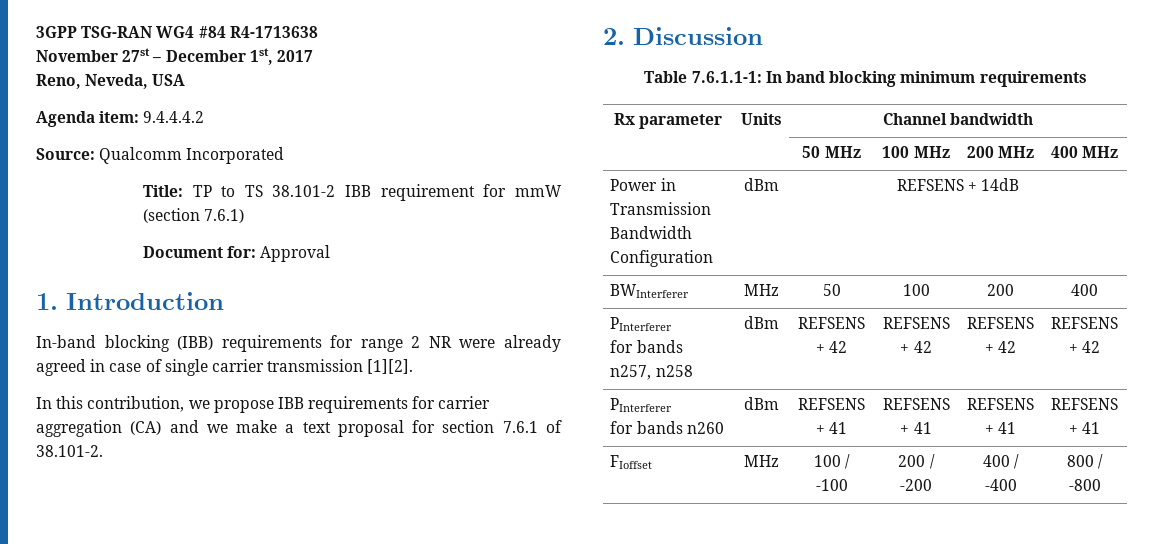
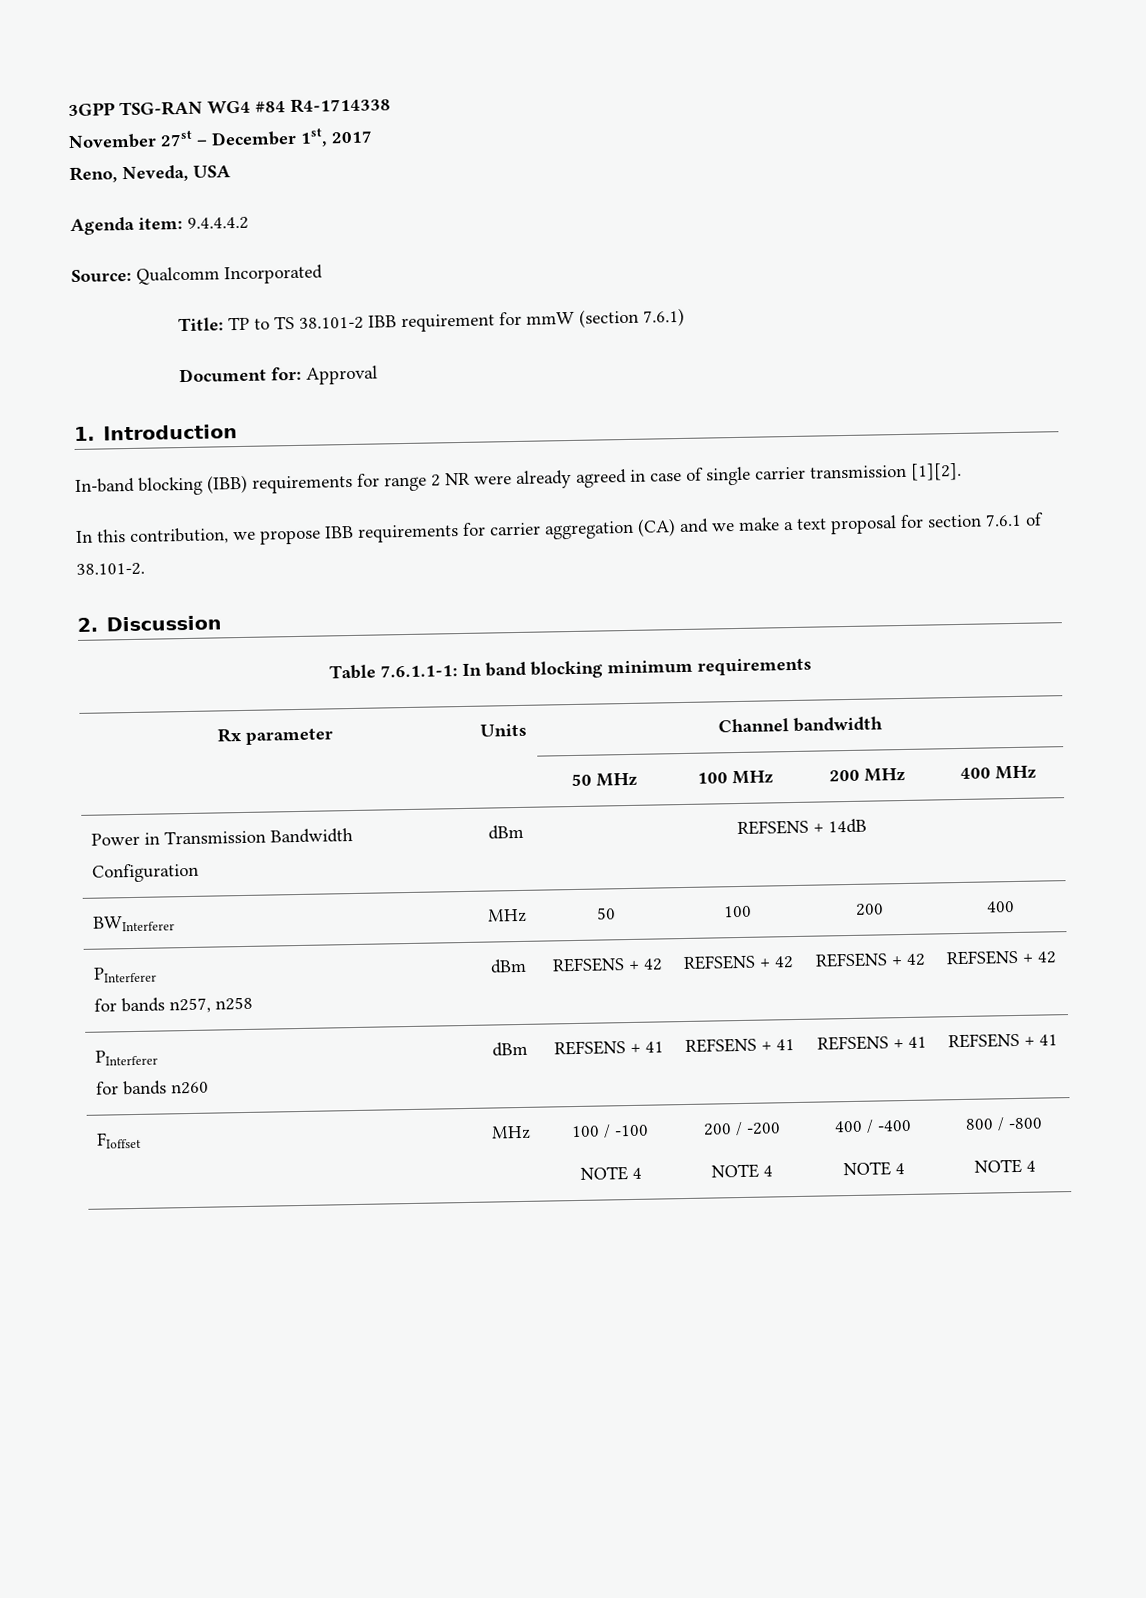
[229,26,318,38] R4-1713638 -> [290,97,391,114] R4-1714338
(848, 485) none -> [579,1166,642,1181] // NOTE 4
(932, 485) none -> [711,1163,773,1179] // NOTE 4
(1017, 485) none -> [842,1161,905,1177] // NOTE 4
(1101, 485) none -> [973,1158,1036,1174] // NOTE 4

